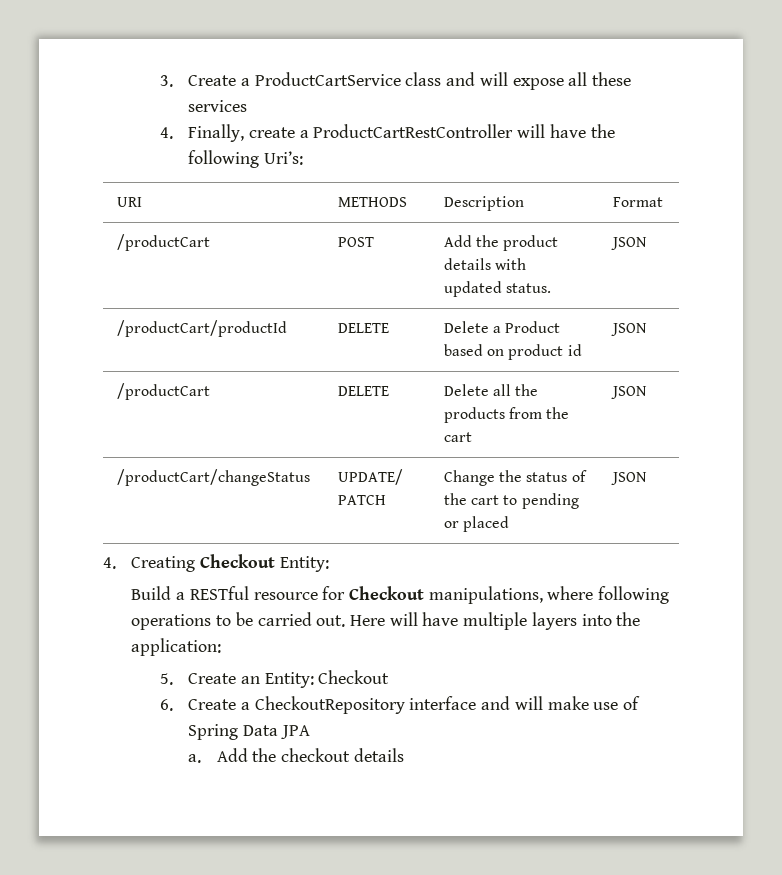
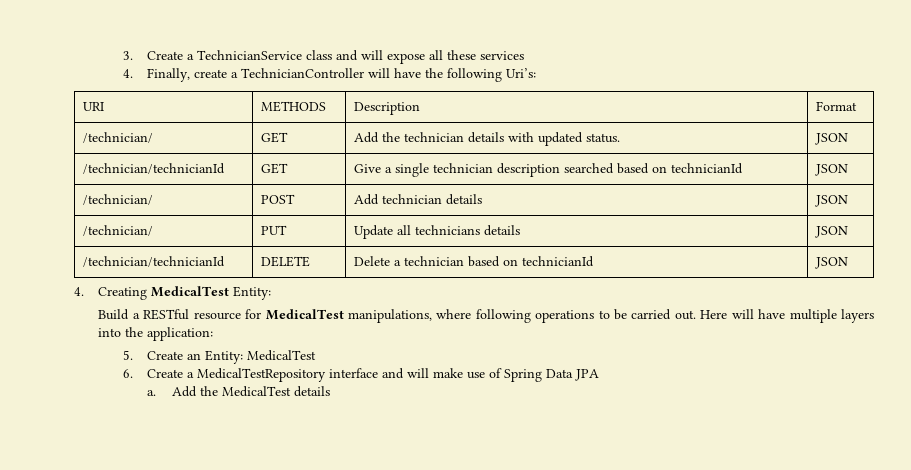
[254,72,401,86] ProductCartService -> [197,50,303,60] TechnicianService
[313,124,514,138] ProductCartRestController -> [241,68,365,78] TechnicianController
[116,234,210,251] [337,237,374,247] [443,235,559,251] /productCart | POST | Add the product -> [82,132,153,143] [260,132,288,143] [353,132,464,143] /technician/ | GET | Add the technician
[116,320,287,337] /productCart/productId -> [82,163,225,174] [260,163,288,174] [353,163,743,177] [814,164,848,176] [82,194,153,205] [260,194,295,204] [353,194,482,205] [814,195,848,207] [82,225,153,236] [260,225,287,235] [353,225,520,239] [814,226,848,238] [82,256,225,267] /technician/technicianId | GET | Give a single technician description searched based on technicianId | JSON // /technician/ | POST | Add technician details | JSON // /technician/ | PUT | Update all technicians details | JSON // /technician/technicianId
[505,321,561,333] [443,344,582,360] [610,323,647,336] [116,383,210,400] [337,386,389,396] [443,384,539,396] [443,407,570,423] [443,432,472,442] [610,386,647,399] [116,469,310,486] [337,469,403,485] [337,495,386,505] [443,470,587,486] [443,493,579,509] [443,516,510,532] Product based on product id | JSON // /productCart | DELETE | Delete all the products from the cart | JSON // /productCart/changeStatus | UPDATE/ PATCH | Change the status of the cart to pending or placed -> [403,256,594,267] technician based on technicianId
[200,554,276,568] Checkout -> [151,286,230,297] MedicalTest
[349,586,425,600] Checkout -> [265,309,344,320] MedicalTest
[318,670,390,684] Checkout -> [247,350,317,361] MedicalTest
[254,696,405,714] CheckoutRepository -> [197,368,327,382] MedicalTestRepository
[281,748,351,762] checkout -> [221,386,291,397] MedicalTest

